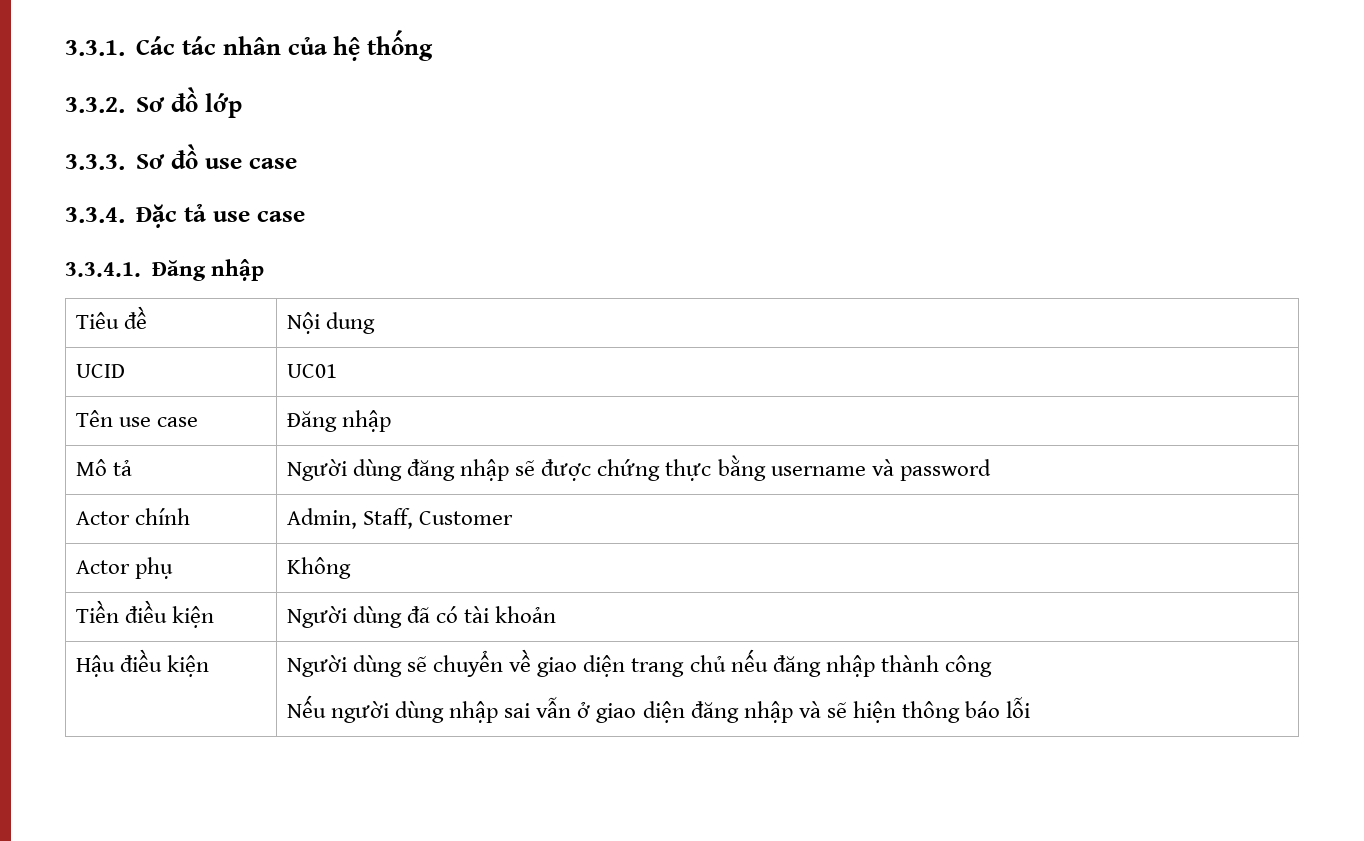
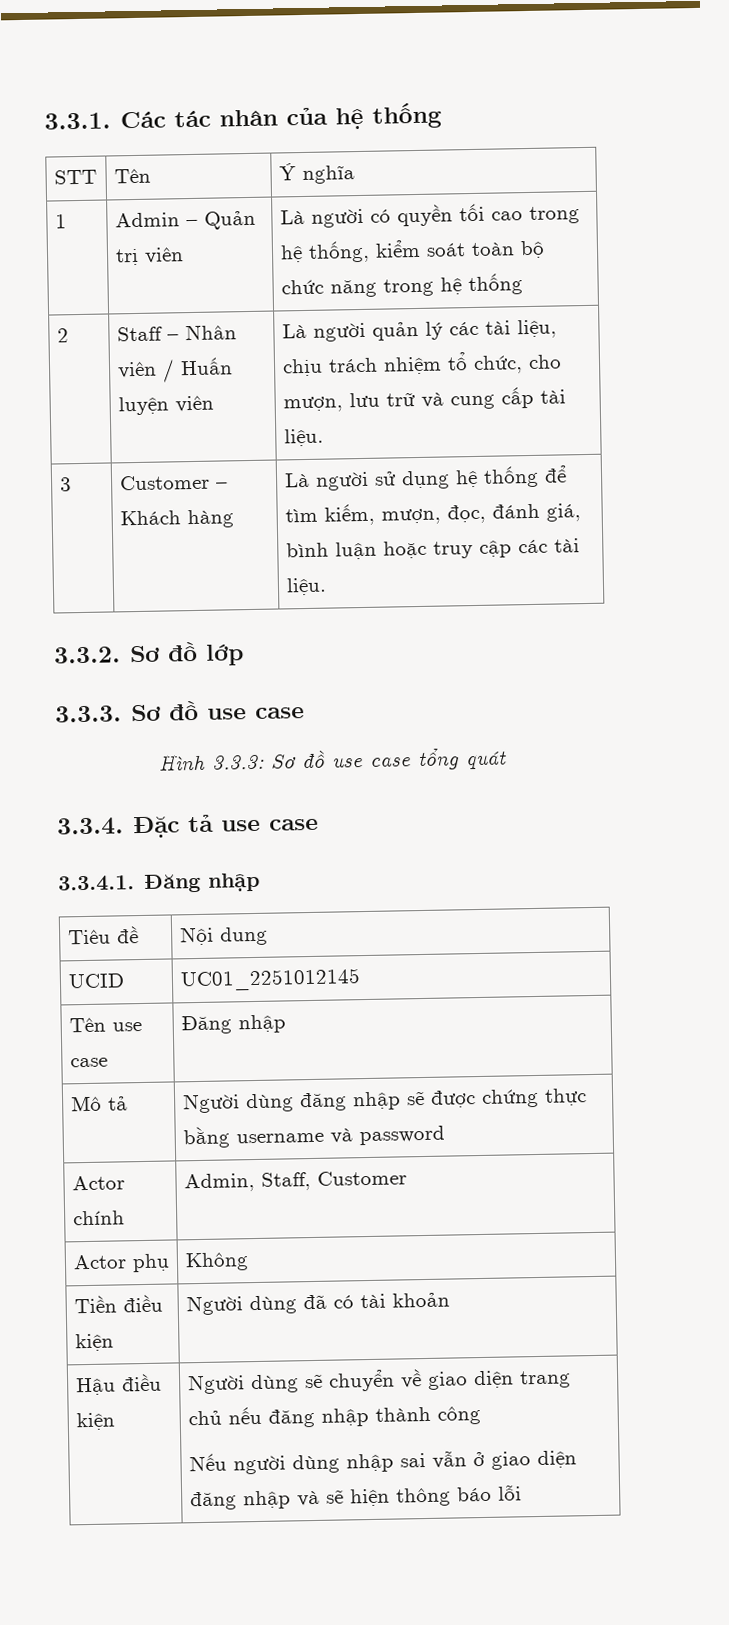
(433, 45) none -> [53,169,97,185] [113,168,151,184] [278,163,355,185] [54,214,67,229] [114,210,256,230] [114,247,184,266] [279,203,580,228] [279,239,545,263] [280,273,523,298] [56,328,69,343] [116,324,237,342] [116,357,233,383] [117,395,214,416] [281,319,557,342] [281,352,562,377] [282,386,566,413] [283,428,324,447] [58,477,72,492] [118,474,228,491] [119,509,234,529] [283,465,567,491] [284,503,581,526] [285,538,580,560] [285,577,327,596] // STT | Tên | Ý nghĩa // 1 | Admin – Quản trị viên | Là người có quyền tối cao trong hệ thống, kiểm soát toàn bộ chức năng trong hệ thống // 2 | Staff – Nhân viên / Huấn luyện viên | Là người quản lý các tài liệu, chịu trách nhiệm tổ chức, cho mượn, lưu trữ và cung cấp tài liệu. // 3 | Customer – Khách hàng | Là người sử dụng hệ thống để tìm kiếm, mượn, đọc, đánh giá, bình luận hoặc truy cập các tài liệu.
(297, 163) none -> [157,748,507,771] // Hình 3.3.3: Sơ đồ use case tổng quát
[286,364,337,378] UC01 -> [179,968,361,992] UC01_2251012145

